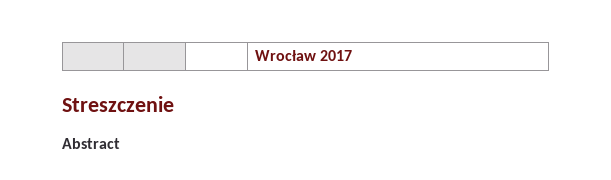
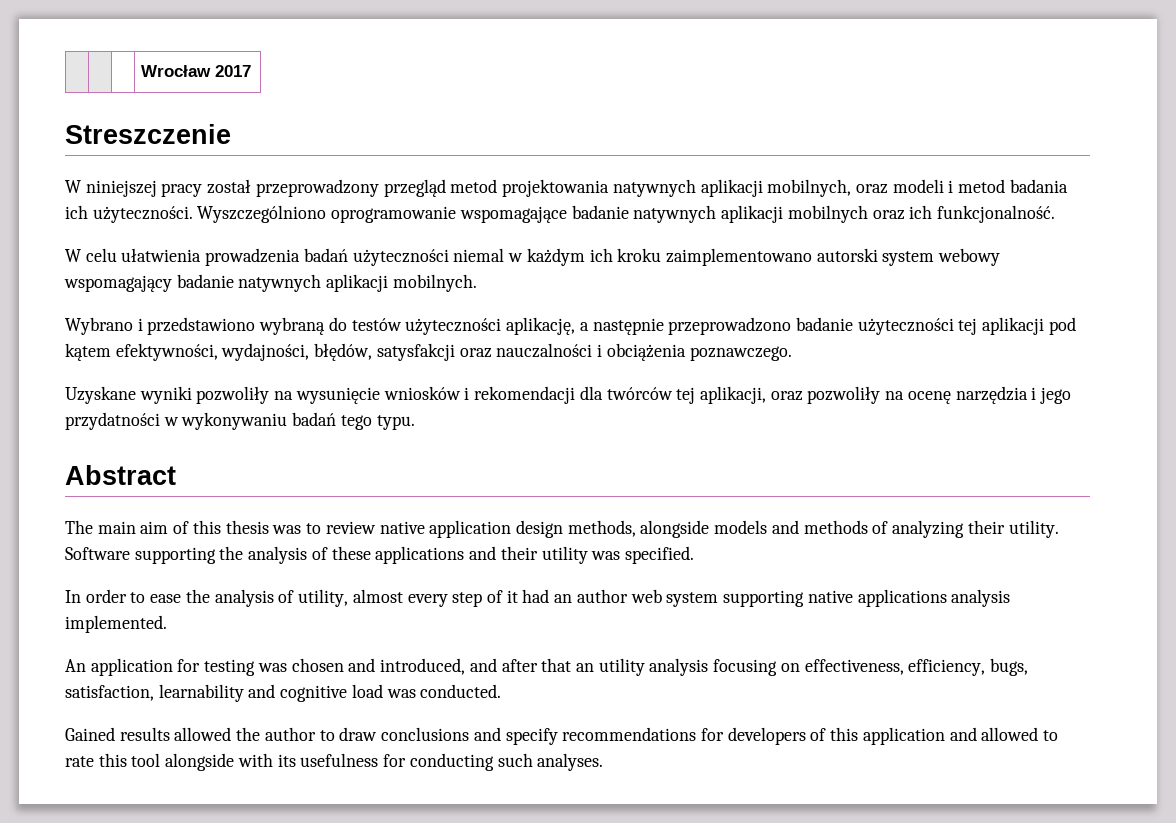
[62,138,120,149] Abstract -> [65,179,1068,197] [65,205,1055,223] [65,248,1001,266] [64,274,477,292] [65,317,1076,335] [65,343,792,361] [65,386,1072,404] [65,412,415,430] [65,465,176,485] [65,520,1059,538] [65,546,694,564] [65,589,1011,607] [65,615,167,633] [65,658,1029,676] [65,684,502,702] [65,727,1059,745] [65,753,604,771] W niniejszej pracy został przeprowadzony przegląd metod projektowania natywnych aplikacji mobilnych, oraz modeli i metod badania ich użyteczności. Wyszczególniono oprogramowanie wspomagające badanie natywnych aplikacji mobilnych oraz ich funkcjonalność. // W celu ułatwienia prowadzenia badań użyteczności niemal w każdym ich kroku zaimplementowano autorski system webowy wspomagający badanie natywnych aplikacji mobilnych. // Wybrano i przedstawiono wybraną do testów użyteczności aplikację, a następnie przeprowadzono badanie użyteczności tej aplikacji pod kątem efektywności, wydajności, błędów, satysfakcji oraz nauczalności i obciążenia poznawczego. // Uzyskane wyniki pozwoliły na wysunięcie wniosków i rekomendacji dla twórców tej aplikacji, oraz pozwoliły na ocenę narzędzia i jego przydatności w wykonywaniu badań tego typu. // Abstract // The main aim of this thesis was to review native application design methods, alongside models and methods of analyzing their utility. Software supporting the analysis of these applications and their utility was specified. // In order to ease the analysis of utility, almost every step of it had an author web system supporting native applications analysis implemented. // An application for testing was chosen and introduced, and after that an utility analysis focusing on effectiveness, efficiency, bugs, satisfaction, learnability and cognitive load was conducted. // Gained results allowed the author to draw conclusions and specify recommendations for developers of this application and allowed to rate this tool alongside with its usefulness for conducting such analyses.

